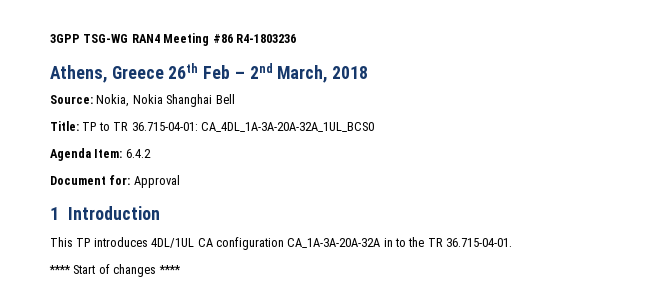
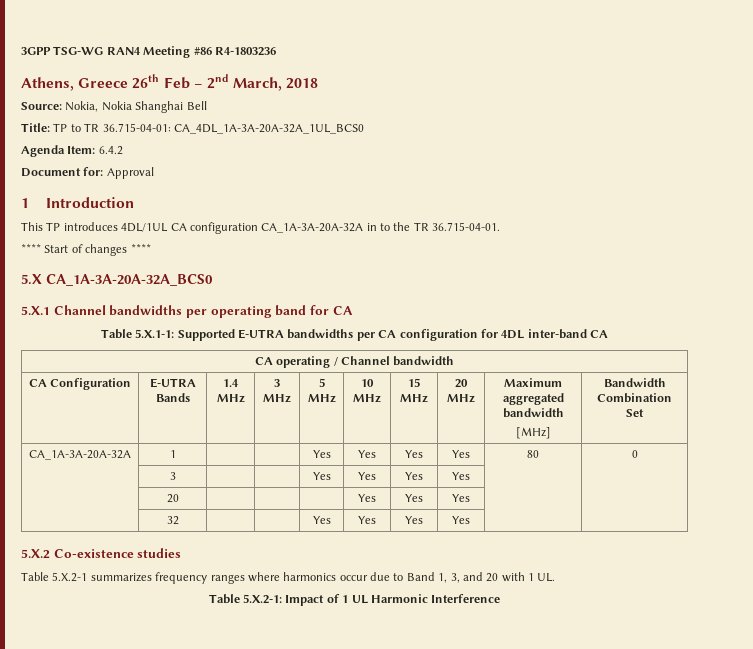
(181, 269) none -> [21,274,213,286] [21,305,353,318] [100,329,609,341] [254,356,455,368] [28,378,132,390] [149,378,196,388] [155,393,190,402] [223,379,239,387] [216,394,245,403] [274,379,280,387] [263,394,291,403] [318,378,325,387] [307,394,336,403] [361,379,374,387] [353,394,381,403] [408,378,420,387] [400,394,428,403] [455,379,468,388] [447,394,475,403] [504,378,562,387] [502,393,564,405] [502,408,564,418] [515,427,551,439] [603,378,666,387] [597,393,672,403] [626,409,644,417] [29,450,131,460] [169,450,176,458] [312,450,331,458] [358,450,376,458] [405,450,423,458] [452,450,470,458] [527,450,539,458] [631,450,638,458] [169,472,176,480] [312,472,331,480] [358,472,376,480] [405,472,423,480] [452,472,470,480] [166,494,179,503] [358,494,376,502] [405,494,423,502] [452,494,470,502] [166,516,179,525] [312,516,331,524] [358,516,376,524] [405,516,423,524] [452,516,470,524] [21,548,182,559] [21,572,556,584] [208,594,501,606] // 5.X CA_1A-3A-20A-32A_BCS0 // 5.X.1 Channel bandwidths per operating band for CA // Table 5.X.1-1: Supported E-UTRA bandwidths per CA configuration for 4DL inter-band CA // CA operating / Channel bandwidth // CA Configuration | E-UTRA Bands | 1.4 MHz | 3 MHz | 5 MHz | 10 MHz | 15 MHz | 20 MHz | Maximum aggregated bandwidth // [MHz] | Bandwidth Combination Set // CA_1A-3A-20A-32A | 1 | | | Yes | Yes | Yes | Yes | 80 | 0 // | 3 | | | Yes | Yes | Yes | Yes | | // | 20 | | | | Yes | Yes | Yes | | // | 32 | | | Yes | Yes | Yes | Yes | | // 5.X.2 Co-existence studies // Table 5.X.2-1 summarizes frequency ranges where harmonics occur due to Band 1, 3, and 20 with 1 UL. // Table 5.X.2-1: Impact of 1 UL Harmonic Interference

